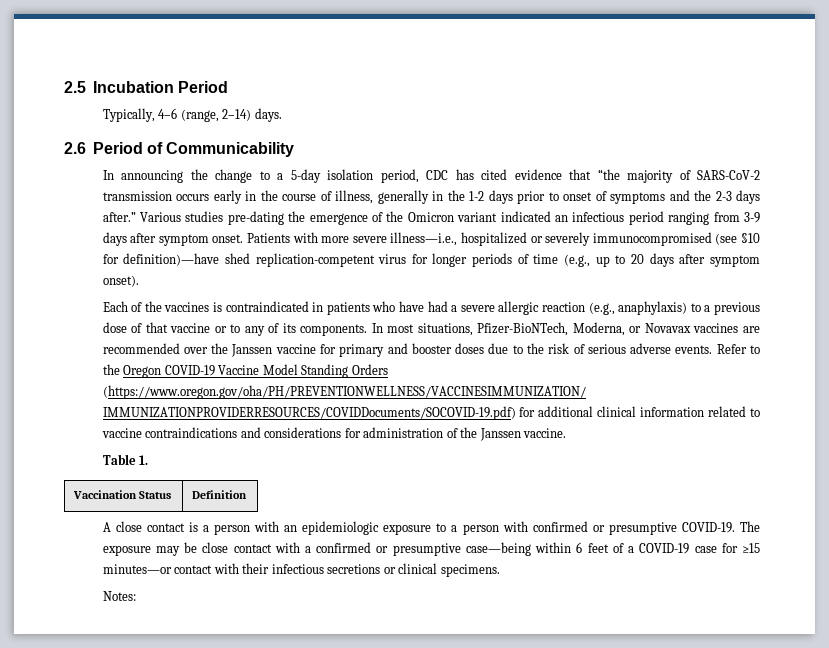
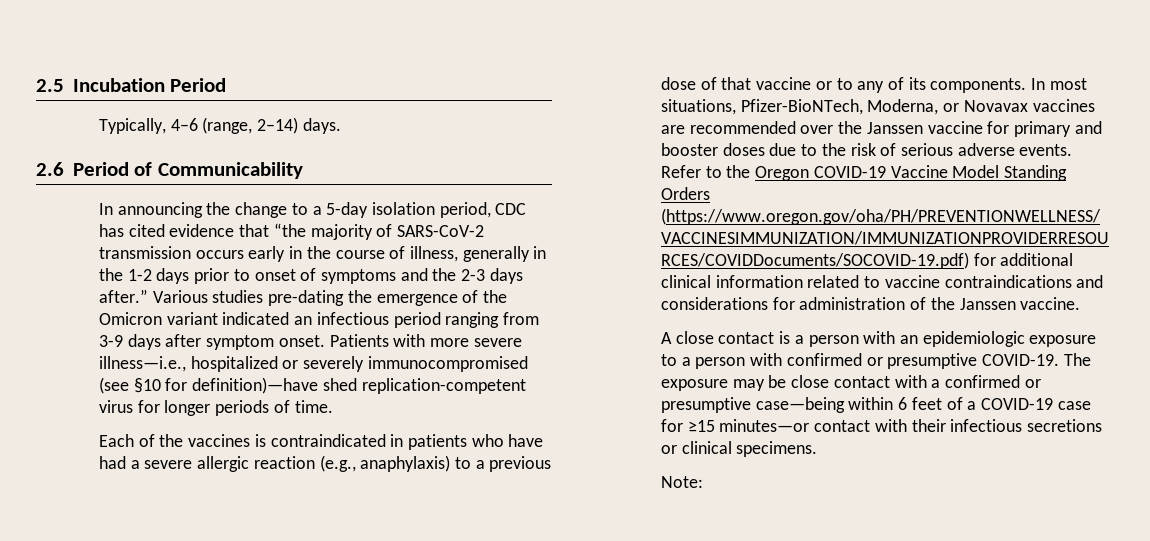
[533,253,761,267] [102,275,139,287] time (e.g., up to 20 days after symptom onset). -> [294,400,333,413] time.
[102,454,149,465] [72,490,171,499] [191,490,247,499] // Table 1. // Vaccination Status | Definition -> (1081, 303) none
[102,591,136,601] Notes: -> [660,476,703,488] Note:

